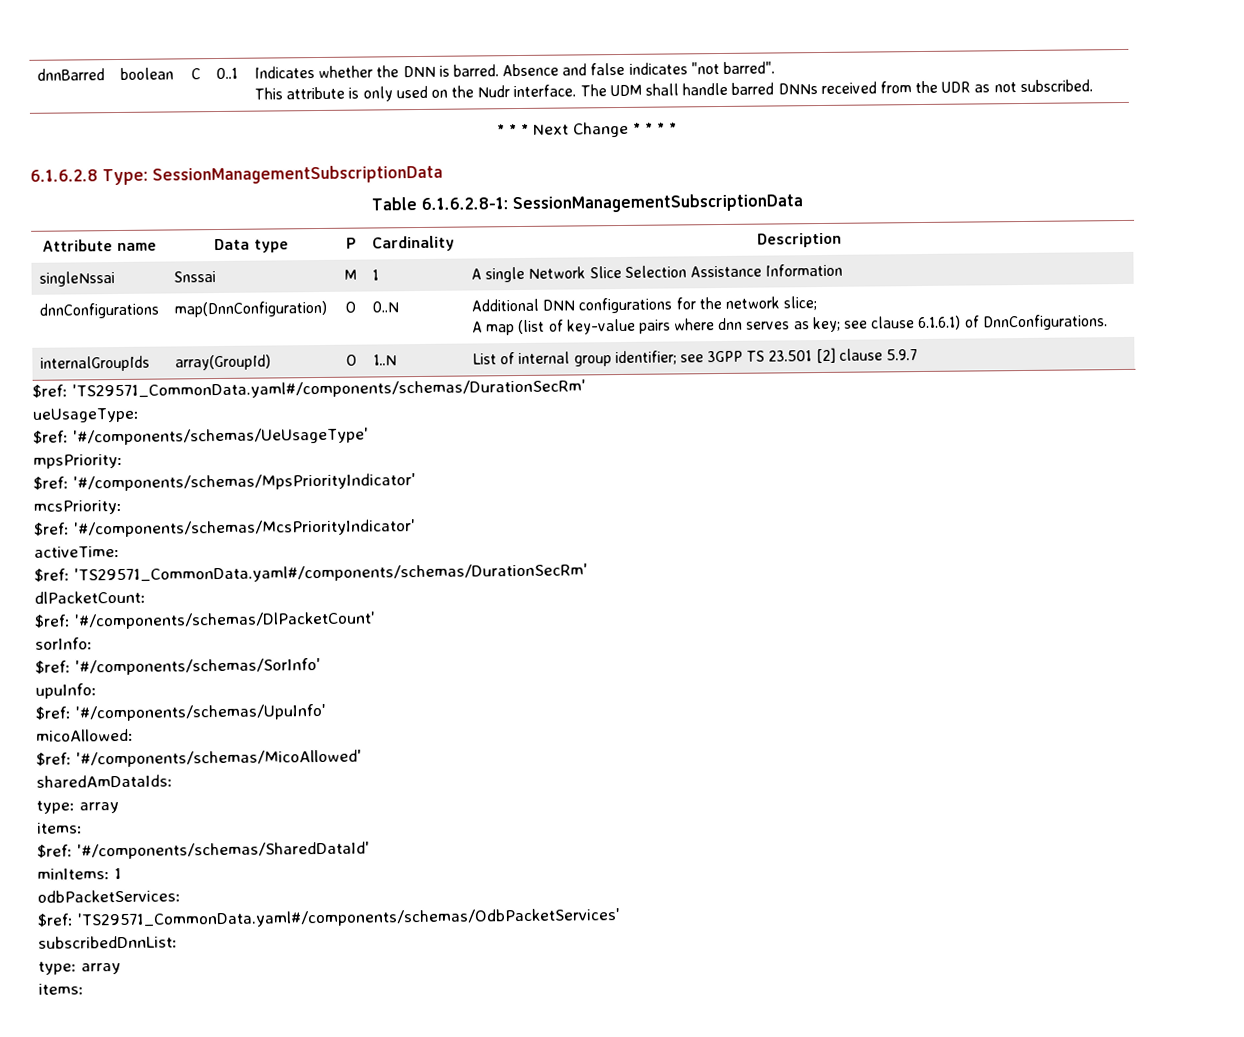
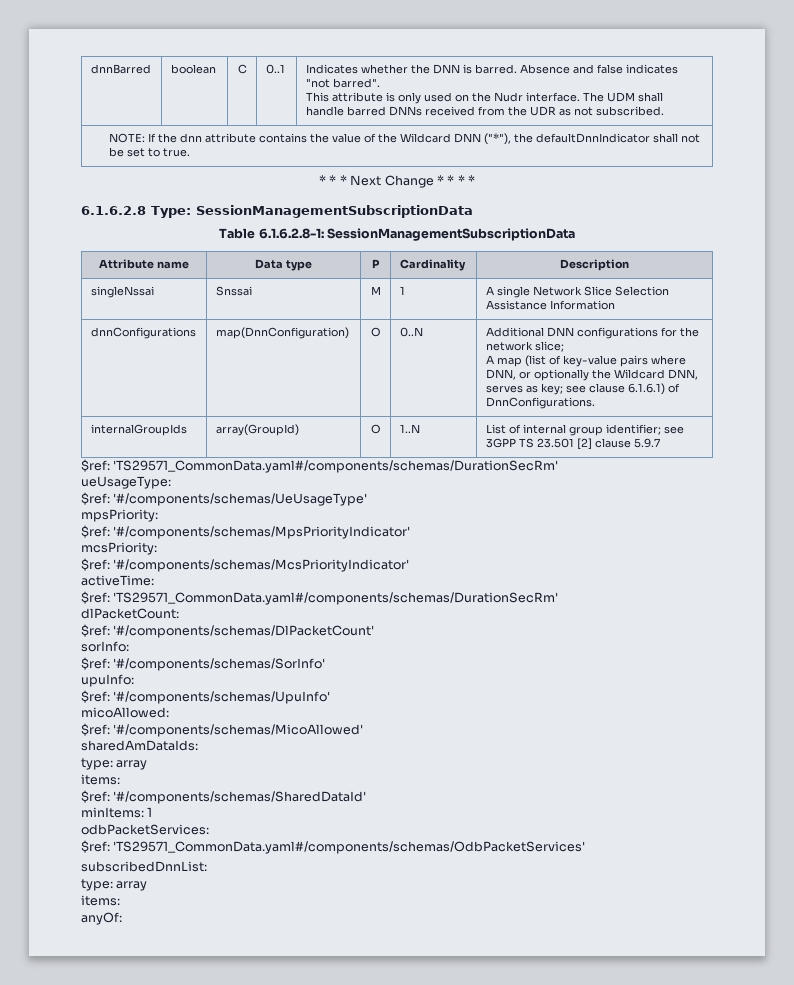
(1093, 86) none -> [109,133,701,145] [109,147,191,157] // NOTE: If the dnn attribute contains the value of the Wildcard DNN ("*"), the defaultDnnIndicator shall not be set to true.
[718,317,744,331] dnn -> [485,369,698,381] DNN, or optionally the Wildcard DNN,
(84, 989) none -> [81,912,122,925] // anyOf:

